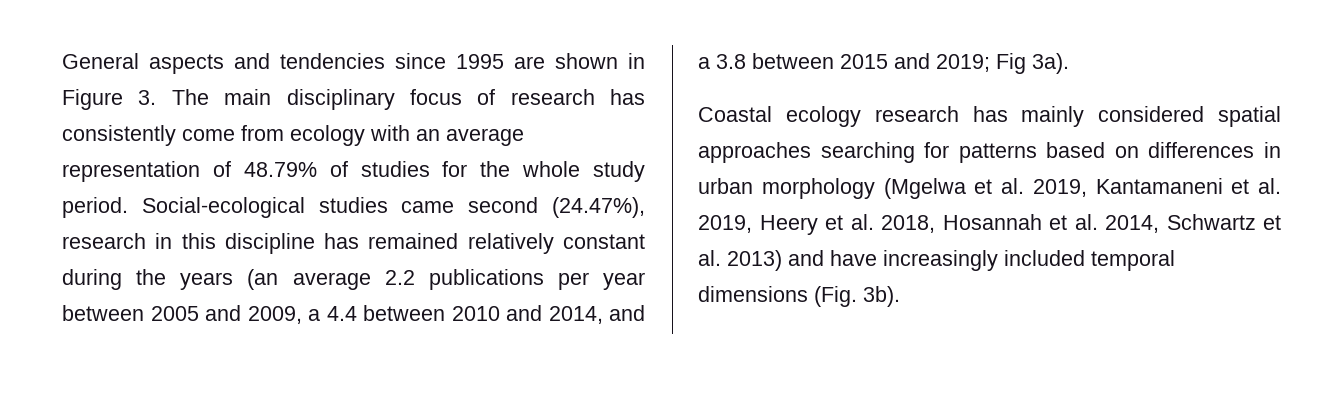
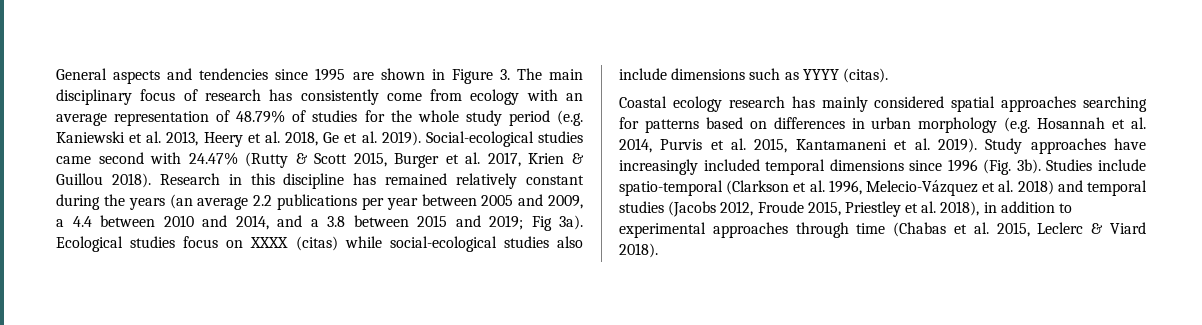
[62,197,645,218] [62,233,146,249] period. Social-ecological studies came second (24.47%), research -> [508,110,583,126] [56,131,583,147] [56,152,584,168] [56,173,220,188] period (e.g. Kaniewski et al. 2013, Heery et al. 2018, Ge et al. 2019). Social-ecological studies came second with 24.47% (Rutty & Scott 2015, Burger et al. 2017, Krien & Guillou 2018). Research
(1069, 63) none -> [56,236,583,252] [619,68,888,83] Ecological studies focus on XXXX (citas) while social-ecological studies also include dimensions such as YYYY (citas).
[883,178,1281,199] [698,214,935,235] (Mgelwa et al. 2019, Kantamaneni et al. 2019, Heery et al. 2018, -> [1004,117,1031,133] (e.g.
[1166,214,1281,230] [698,250,824,271] Schwartz et al. 2013) and -> [660,138,1106,154] Purvis et al. 2015, Kantamaneni et al. 2019). Study approaches
[814,286,900,307] (Fig. 3b). -> [909,159,1146,175] [619,180,1147,196] [619,201,1073,217] [619,222,1146,238] [619,243,658,258] since 1996 (Fig. 3b). Studies include spatio-temporal (Clarkson et al. 1996, Melecio-Vázquez et al. 2018) and temporal studies (Jacobs 2012, Froude 2015, Priestley et al. 2018), in addition to experimental approaches through time (Chabas et al. 2015, Leclerc & Viard 2018).

